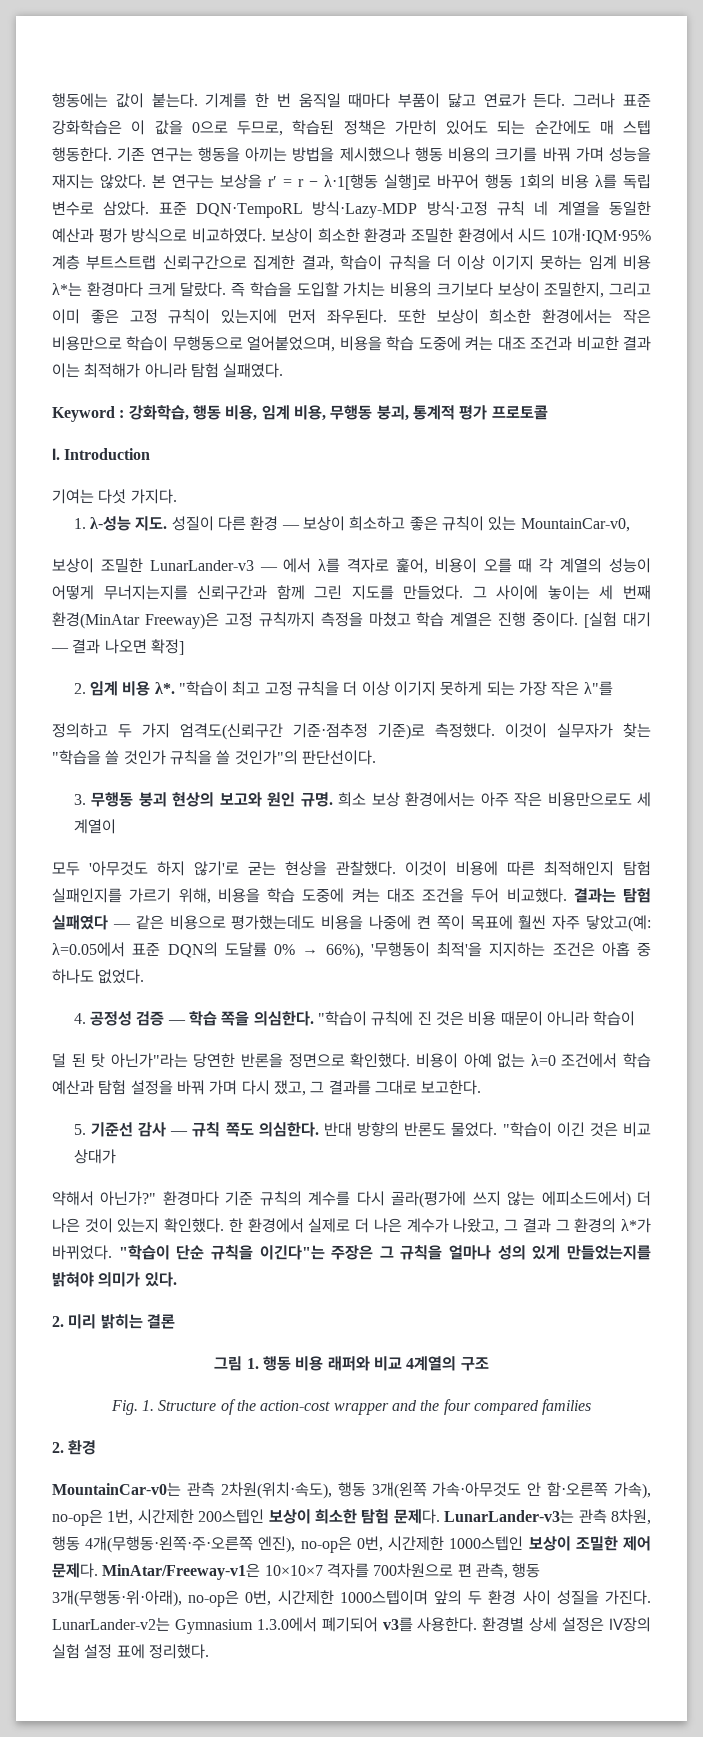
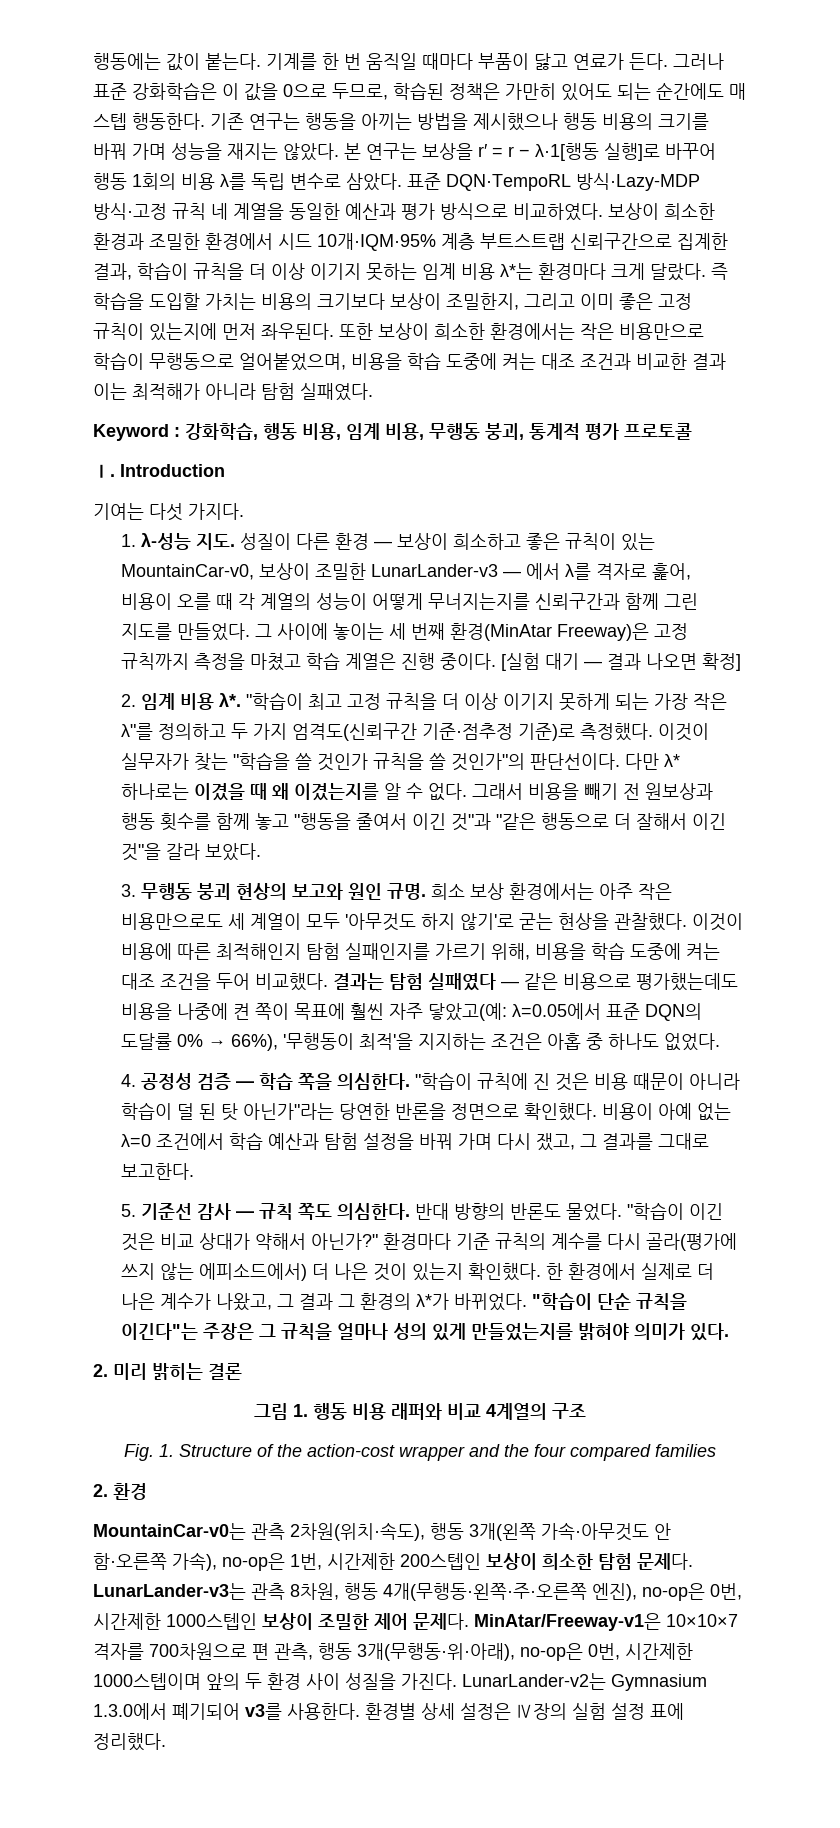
(630, 525) // -> (255, 572) none
(613, 688) // -> (154, 731) none
(376, 757) none -> [625,753,681,770] [121,783,714,801] [121,813,727,831] [121,843,262,861] 다만 λ* 하나로는 이겼을 때 왜 이겼는지를 알 수 없다. 그래서 비용을 빼기 전 원보상과 행동 횟수를 함께 놓고 "행동을 줄여서 이긴 것"과 "같은 행동으로 더 잘해서 이긴 것"을 갈라 보았다.
(116, 826) // -> (302, 921) none
(636, 1018) // -> (173, 1111) none
(116, 1156) // -> (251, 1241) none

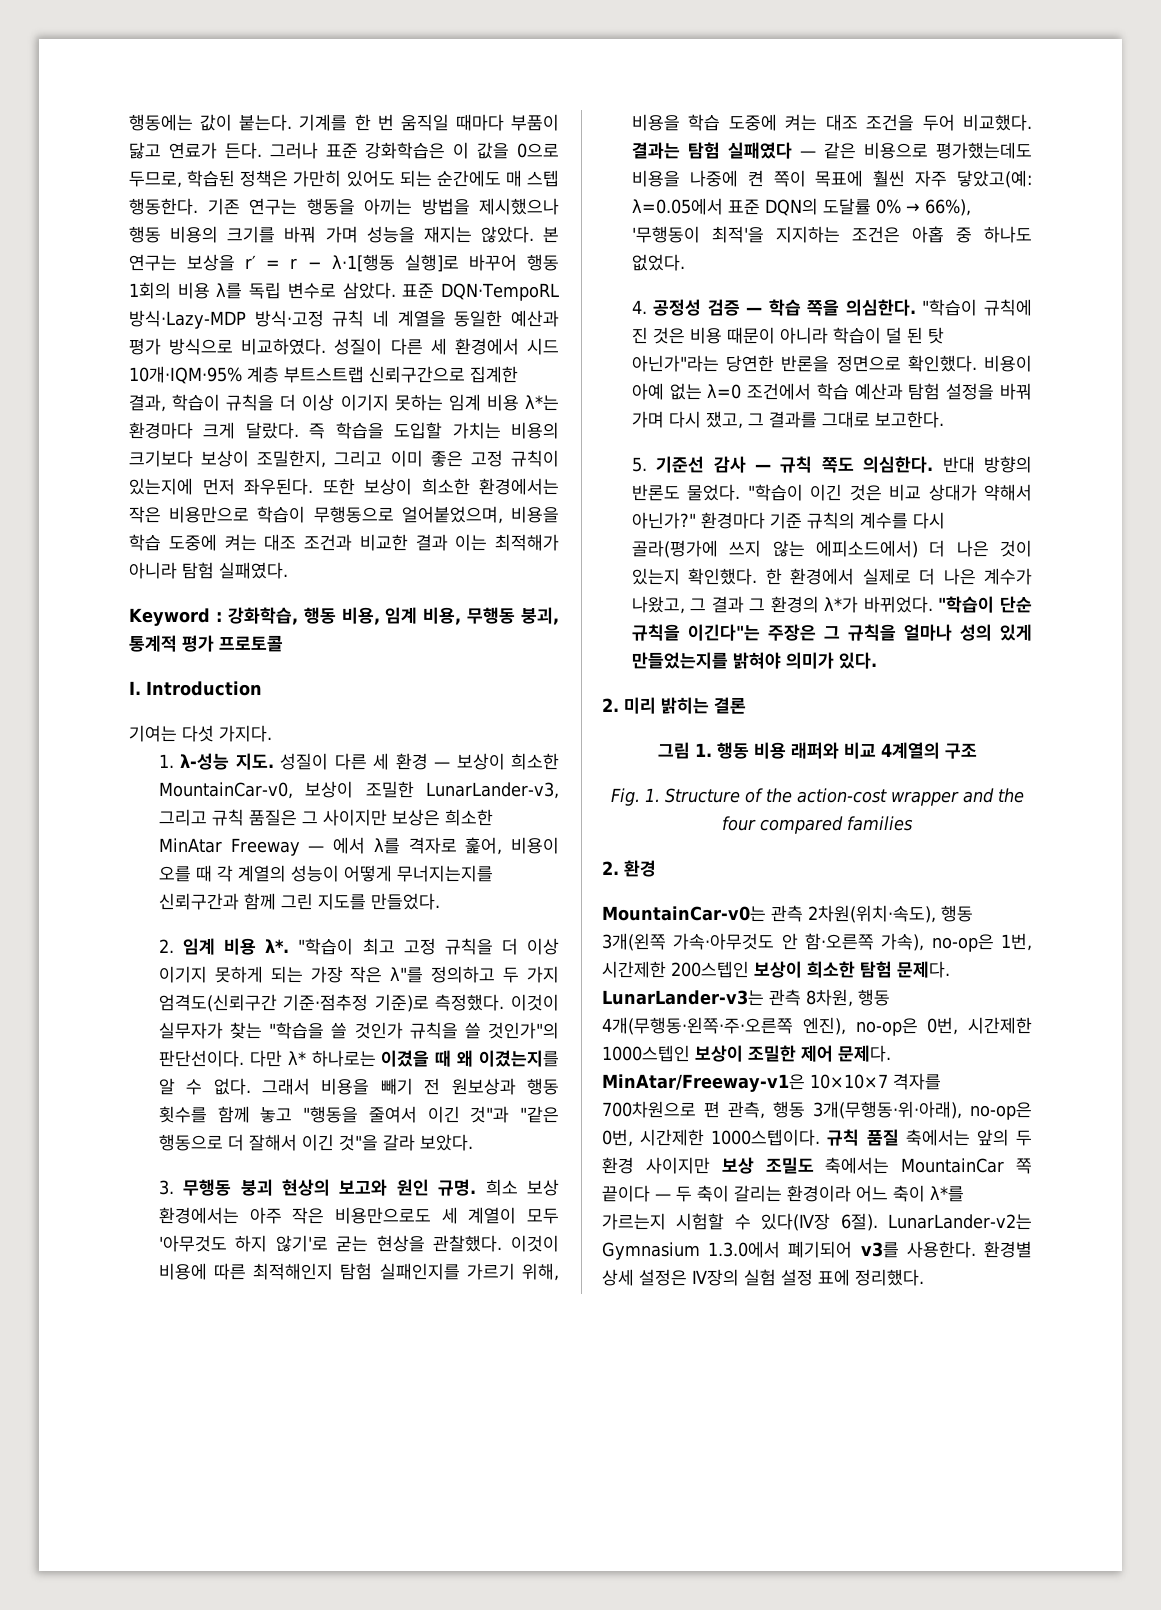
[608,203,715,220] [93,233,200,250] 보상이 희소한 환경과 조밀한 -> [334,338,447,355] 성질이 다른 세
(331, 541) none -> [373,753,390,770] 세
[453,533,656,551] [121,563,499,580] 희소하고 좋은 규칙이 있는 MountainCar-v0, 보상이 조밀한 LunarLander-v3 -> [510,753,559,770] [158,781,560,799] [158,809,493,826] [158,838,300,856] 희소한 MountainCar-v0, 보상이 조밀한 LunarLander-v3, 그리고 규칙 품질은 그 사이지만 보상은 희소한 MinAtar Freeway
[255,623,689,641] [121,652,742,671] 그 사이에 놓이는 세 번째 환경(MinAtar Freeway)은 고정 규칙까지 측정을 마쳤고 학습 계열은 진행 중이다. [실험 대기 — 결과 나오면 확정] -> (440, 901) none
[93,1673,457,1690] 1000스텝이며 앞의 두 환경 사이 성질을 가진다. -> [711,1129,1032,1146] [602,1157,1032,1174] [602,1185,964,1202] [602,1213,878,1231] 1000스텝이다. 규칙 품질 축에서는 앞의 두 환경 사이지만 보상 조밀도 축에서는 MountainCar 쪽 끝이다 — 두 축이 갈리는 환경이라 어느 축이 λ*를 가르는지 시험할 수 있다(Ⅳ장 6절).

